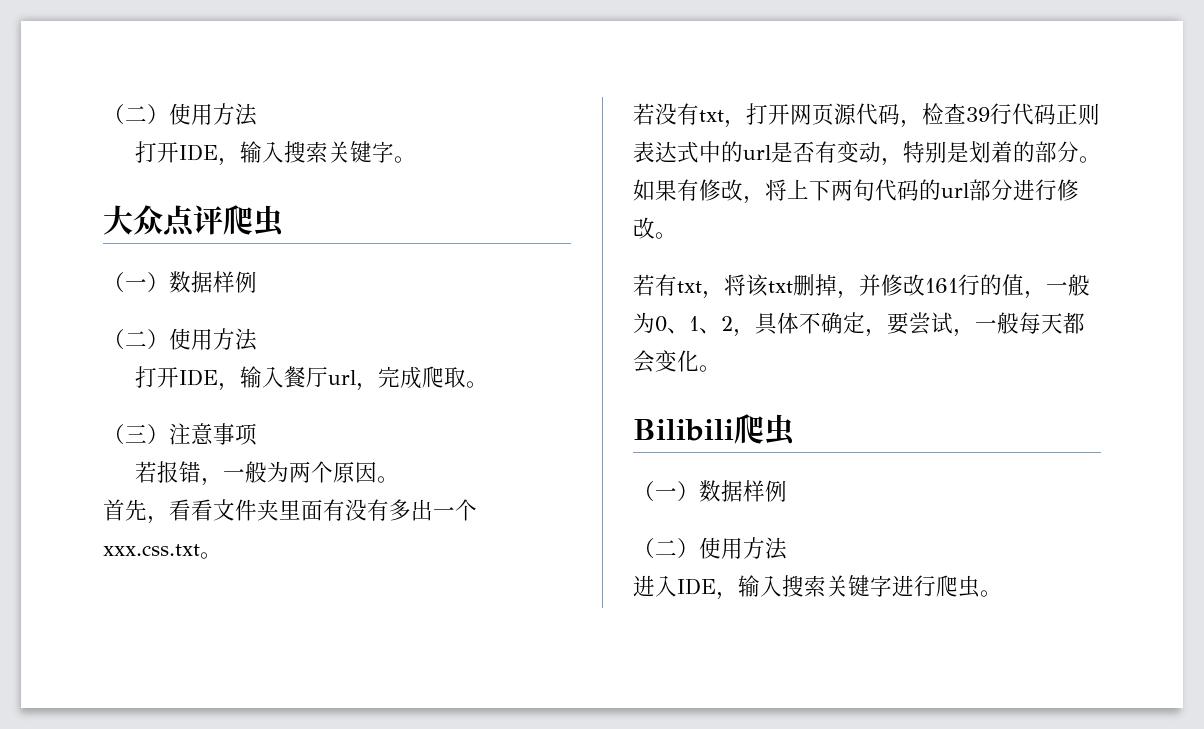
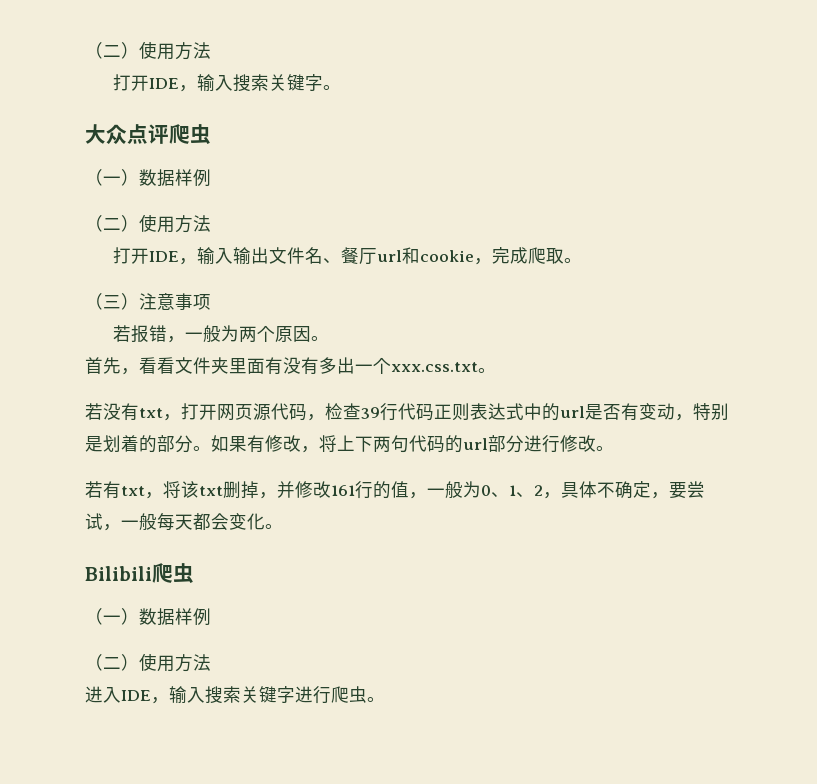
(284, 377) none -> [233,247,342,265] 输出文件名、
(356, 377) none -> [402,247,475,264] 和cookie

